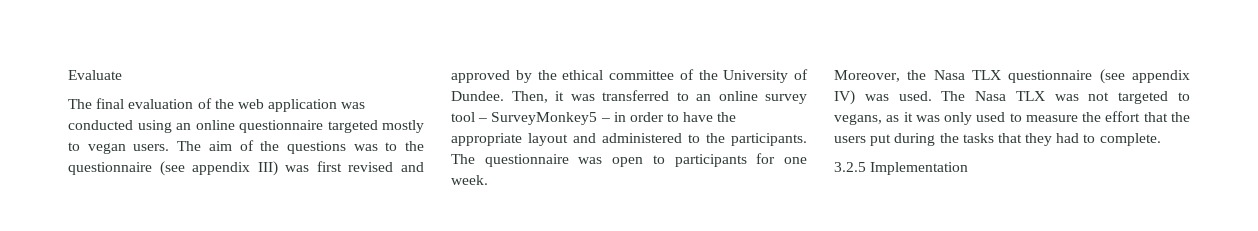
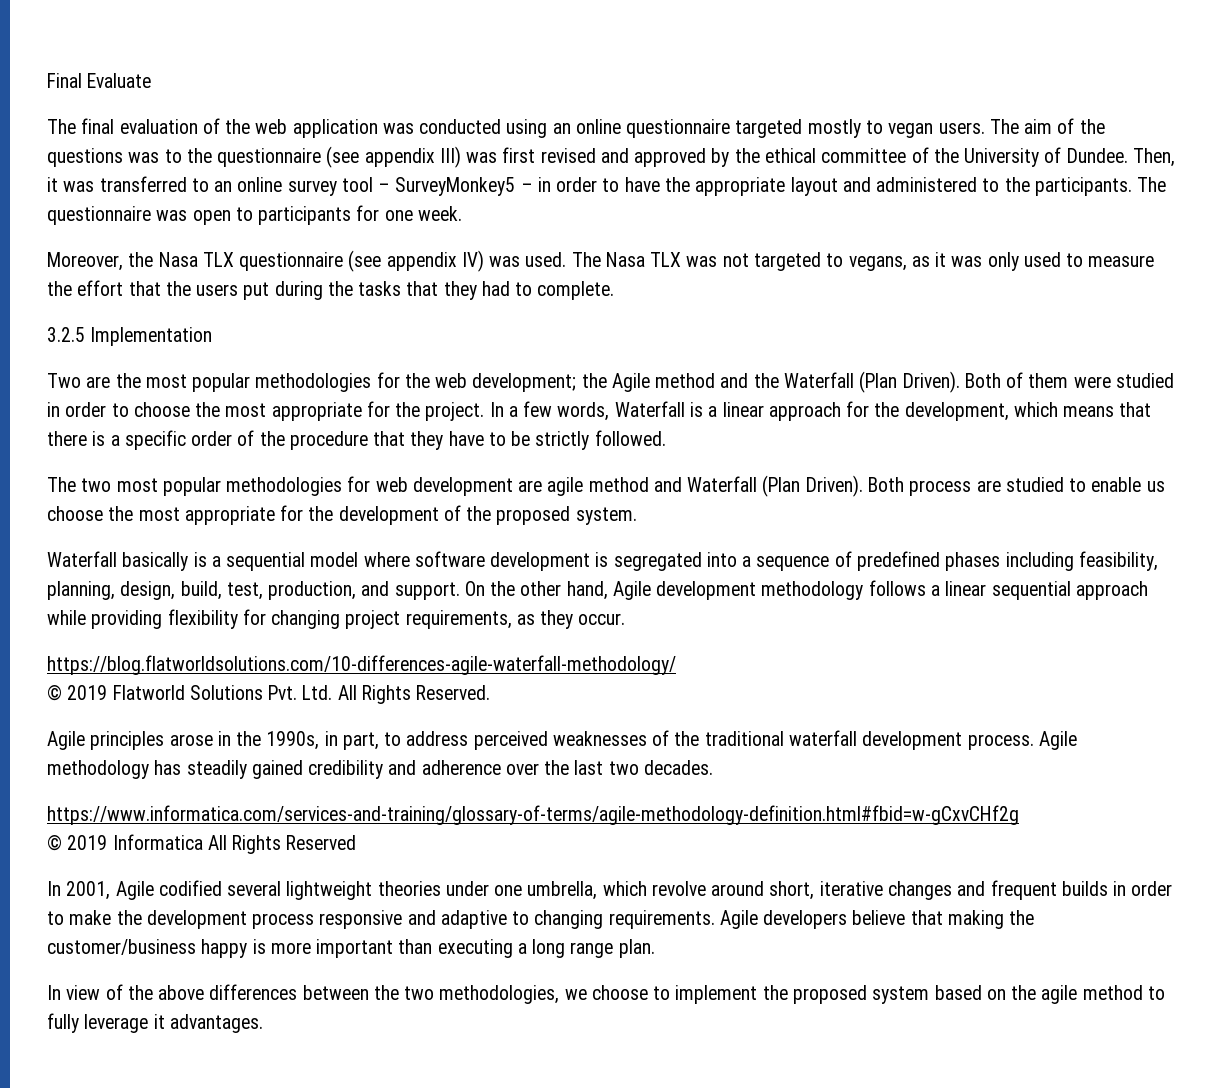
(68, 75) none -> [47,73,82,88] Final
(969, 168) none -> [47,371,1174,393] [47,401,1152,421] [47,430,666,450] [47,475,1165,497] [47,505,637,525] [47,551,1158,571] [47,580,1148,600] [47,609,626,629] [47,655,676,675] [47,685,491,704] [47,730,1077,750] [47,760,713,779] [47,805,1019,825] [47,834,357,854] [47,880,1173,900] [47,910,1035,929] [47,939,655,958] [47,984,1165,1004] [47,1013,263,1033] // Two are the most popular methodologies for the web development; the Agile method and the Waterfall (Plan Driven). Both of them were studied in order to choose the most appropriate for the project. In a few words, Waterfall is a linear approach for the development, which means that there is a specific order of the procedure that they have to be strictly followed. // The two most popular methodologies for web development are agile method and Waterfall (Plan Driven). Both process are studied to enable us choose the most appropriate for the development of the proposed system. // Waterfall basically is a sequential model where software development is segregated into a sequence of predefined phases including feasibility, planning, design, build, test, production, and support. On the other hand, Agile development methodology follows a linear sequential approach while providing flexibility for changing project requirements, as they occur. // https://blog.flatworldsolutions.com/10-differences-agile-waterfall-methodology/ // © 2019 Flatworld Solutions Pvt. Ltd. All Rights Reserved. // Agile principles arose in the 1990s, in part, to address perceived weaknesses of the traditional waterfall development process. Agile methodology has steadily gained credibility and adherence over the last two decades. // https://www.informatica.com/services-and-training/glossary-of-terms/agile-methodology-definition.html#fbid=w-gCxvCHf2g // © 2019 Informatica All Rights Reserved // In 2001, Agile codified several lightweight theories under one umbrella, which revolve around short, iterative changes and frequent builds in order to make the development process responsive and adaptive to changing requirements. Agile developers believe that making the customer/business happy is more important than executing a long range plan. // In view of the above differences between the two methodologies, we choose to implement the proposed system based on the agile method to fully leverage it advantages.

